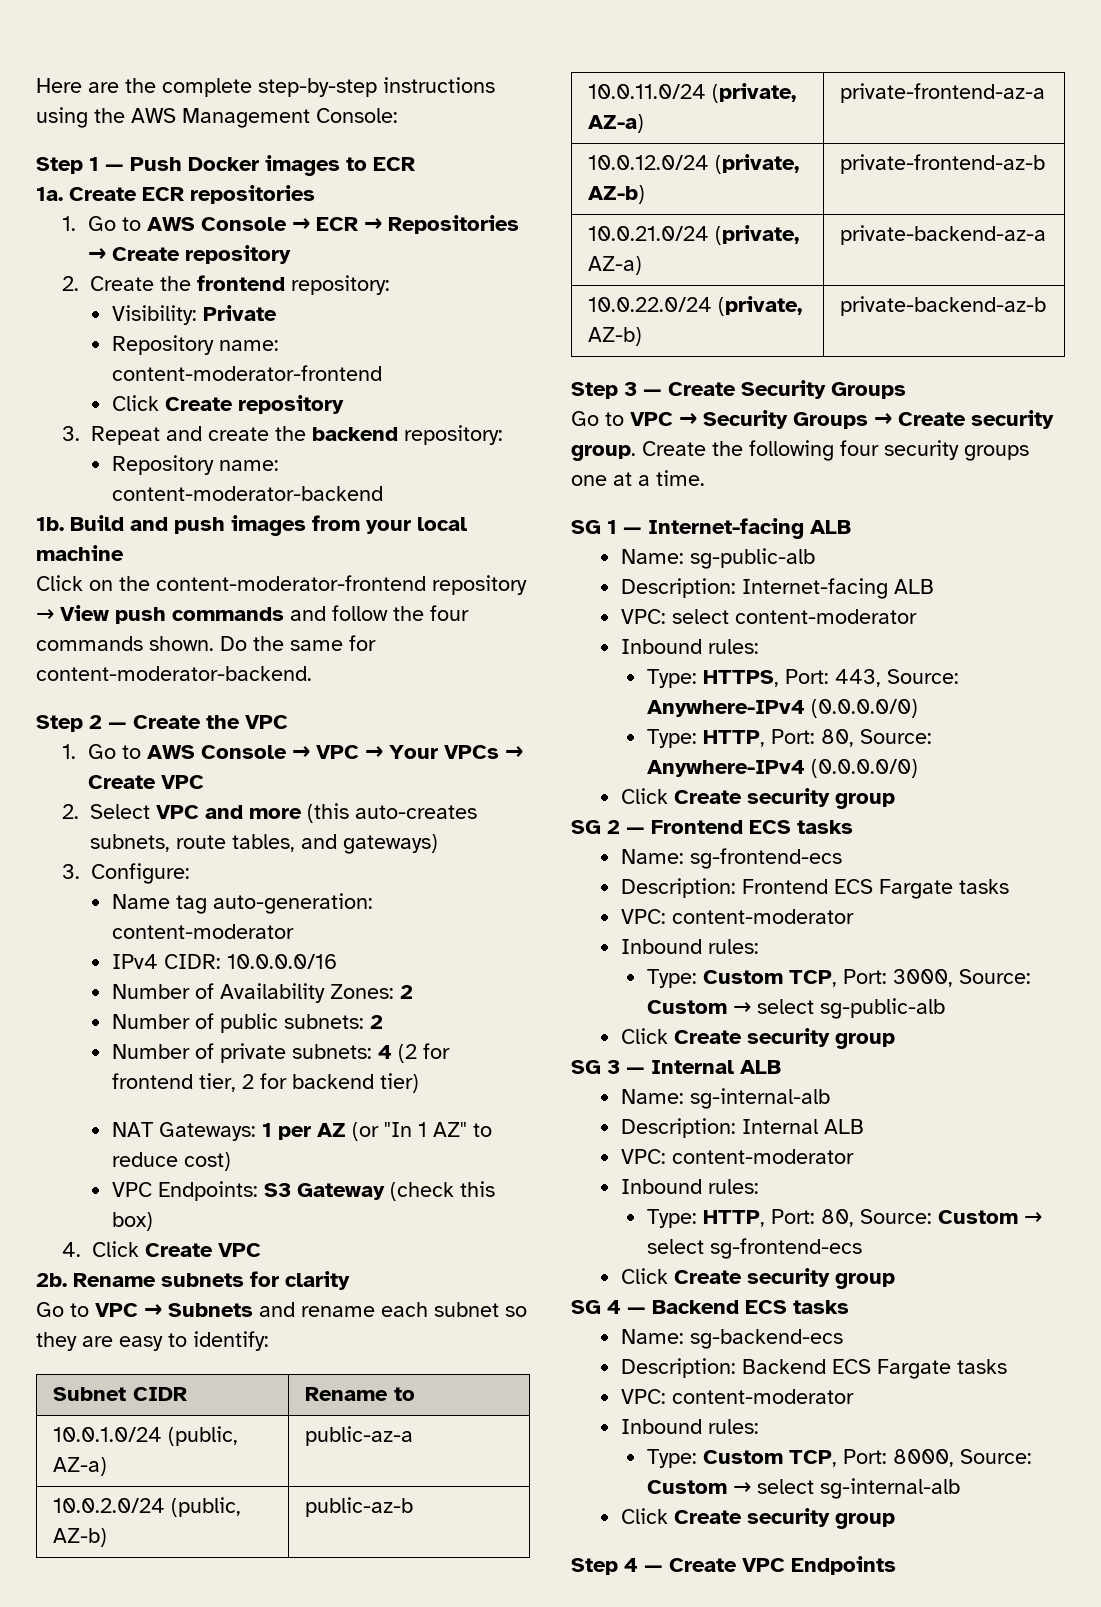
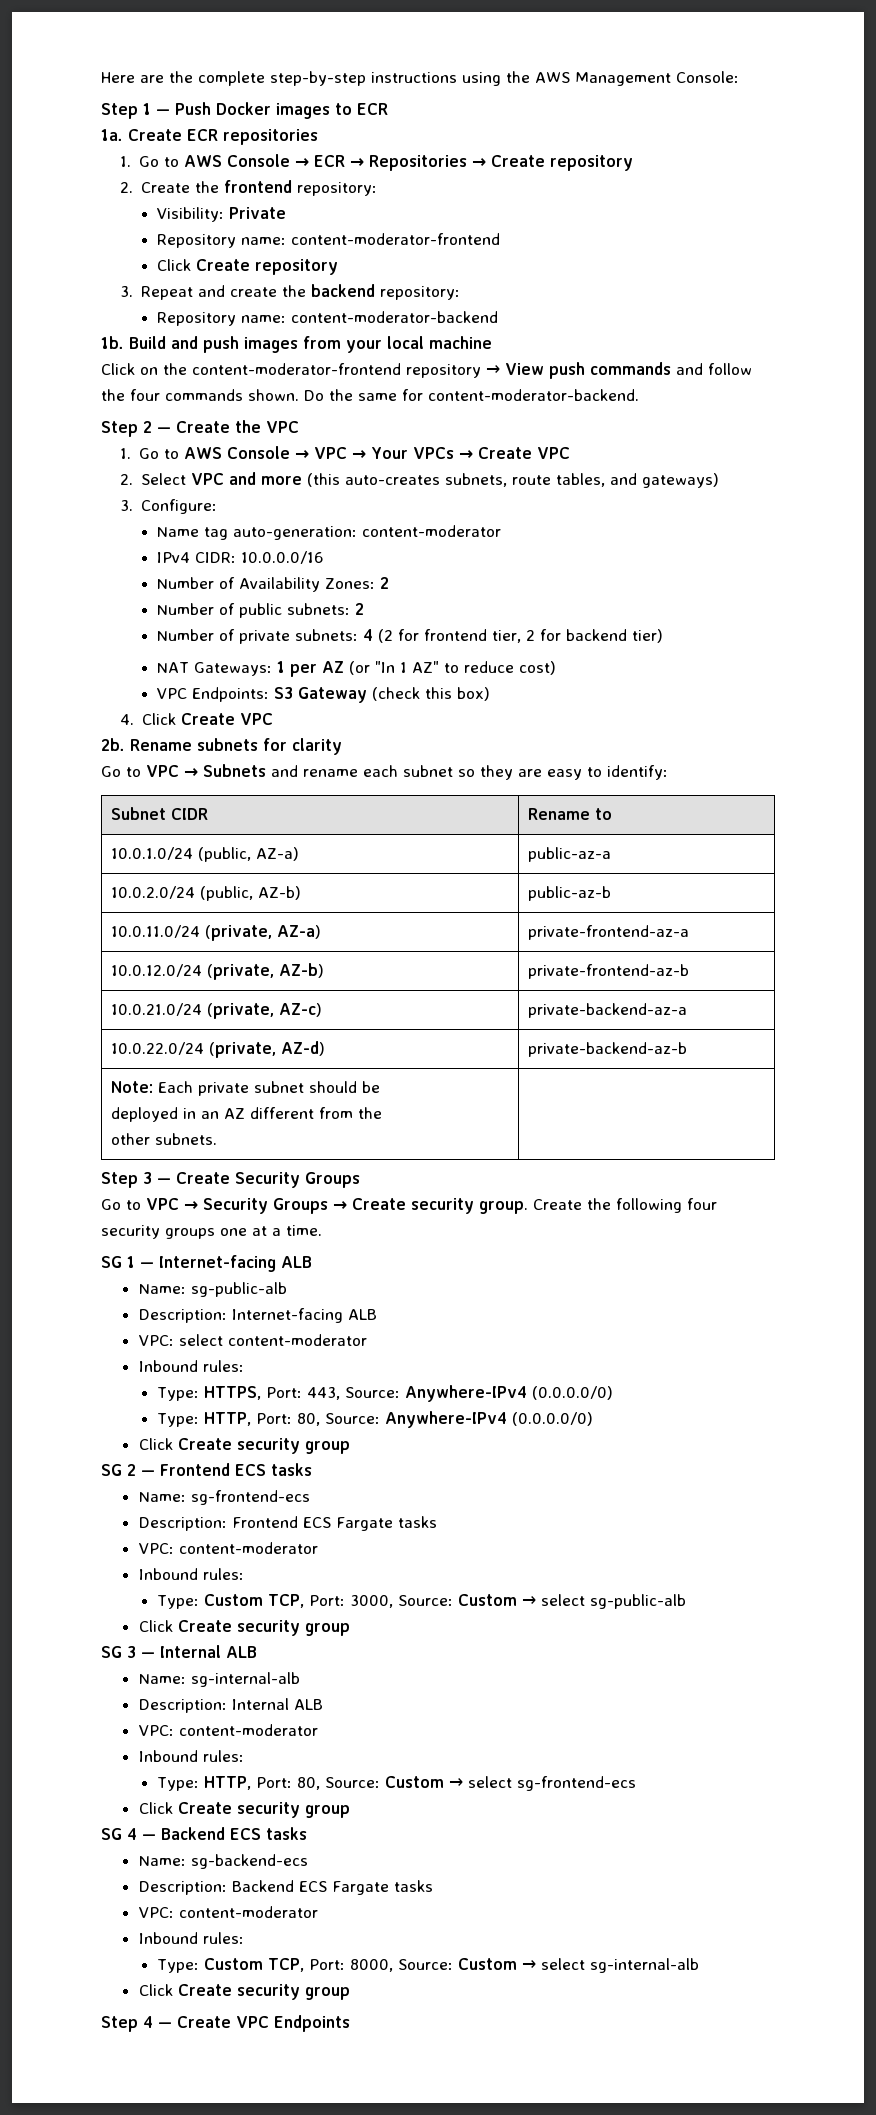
[587,256,642,275] AZ-a) -> [278,1003,322,1017] AZ-c)
[587,327,642,346] AZ-b) -> [280,1041,325,1056] AZ-d)
(1046, 306) none -> [110,1081,380,1096] [110,1107,382,1122] [110,1133,217,1145] // Note: Each private subnet should be // deployed in an AZ different from the // other subnets. |

